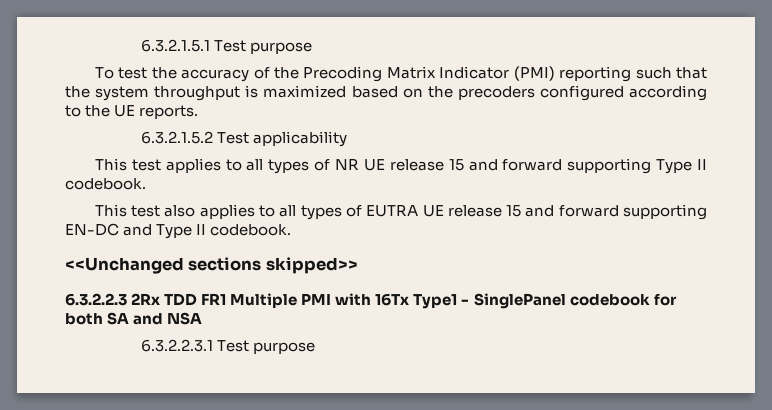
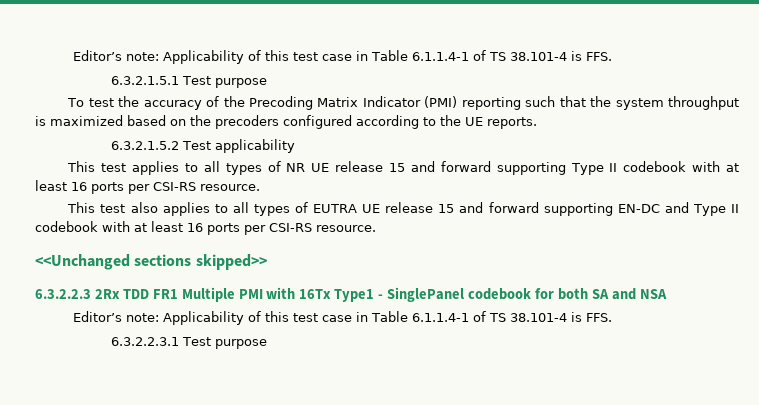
(140, 45) none -> [73,50,613,64] Editor’s note: Applicability of this test case in Table 6.1.1.4-1 of TS 38.101-4 is FFS. //
[65,178,146,190] codebook. -> [623,161,739,172] [35,180,260,194] codebook with at least 16 ports per CSI-RS resource.
[210,224,292,236] codebook. -> [35,221,376,235] codebook with at least 16 ports per CSI-RS resource.
(203, 318) none -> [73,311,613,325] // Editor’s note: Applicability of this test case in Table 6.1.1.4-1 of TS 38.101-4 is FFS.

